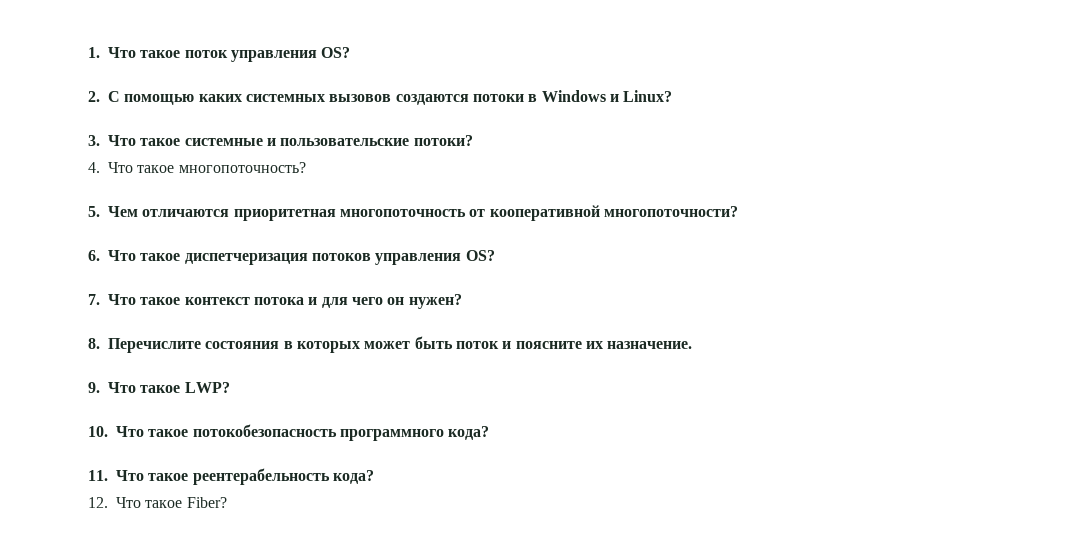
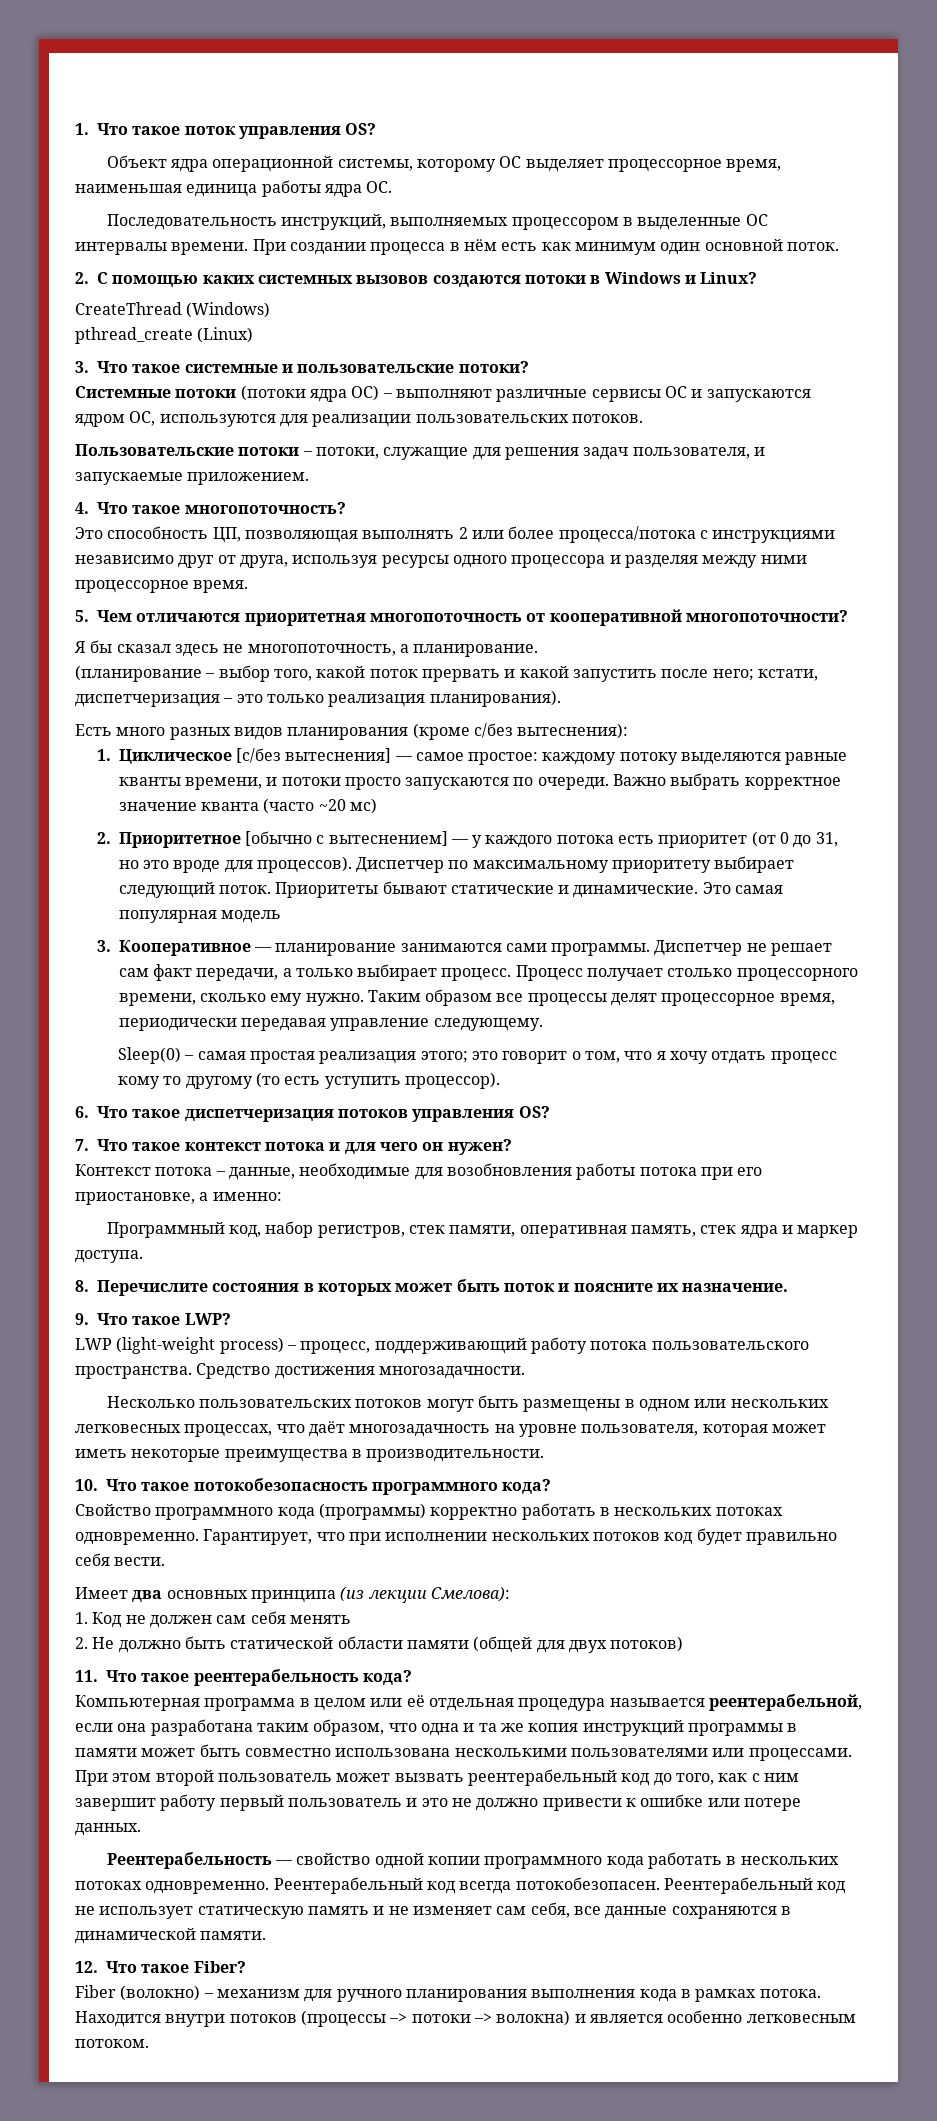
(351, 52) none -> [106,155,782,172] [75,180,393,197] [106,214,768,230] [75,239,839,255] // Объект ядра операционной системы, которому ОС выделяет процессорное время, наименьшая единица работы ядра ОС. // Последовательность инструкций, выполняемых процессором в выделенные ОС интервалы времени. При создании процесса в нём есть как минимум один основной поток.
(673, 96) none -> [75,302,271,318] [75,327,254,344] // CreateThread (Windows) // pthread_create (Linux)
[88,162,306,173] 4. Что такое многопоточность? -> [75,385,811,402] [75,411,643,427] [75,444,765,460] [75,472,310,485] [75,502,346,514] [75,526,836,543] [75,555,807,568] [75,580,249,593] Системные потоки (потоки ядра ОС) – выполняют различные сервисы ОС и запускаются ядром ОС, используются для реализации пользовательских потоков. // Пользовательские потоки – потоки, служащие для решения задач пользователя, и запускаемые приложением. // 4. Что такое многопоточность? // Это способность ЦП, позволяющая выполнять 2 или более процесса/потока с инструкциями независимо друг от друга, используя ресурсы одного процессора и разделяя между ними процессорное время.
(738, 211) none -> [74,640,539,657] [75,665,818,682] [75,690,561,707] [75,723,629,740] [96,748,848,765] [118,773,841,790] [118,798,377,814] [96,831,838,848] [118,856,795,873] [118,881,784,898] [118,910,281,923] [96,940,833,956] [118,964,858,981] [118,989,835,1006] [118,1018,543,1031] [118,1047,837,1064] [118,1072,501,1089] // Я бы сказал здесь не многопоточность, а планирование. // (планирование – выбор того, какой поток прервать и какой запустить после него; кстати, диспетчеризация – это только реализация планирования). // Есть много разных видов планирования (кроме с/без вытеснения): // 1. Циклическое [с/без вытеснения] — самое простое: каждому потоку выделяются равные кванты времени, и потоки просто запускаются по очереди. Важно выбрать корректное значение кванта (часто ~20 мс) // 2. Приоритетное [обычно с вытеснением] — у каждого потока есть приоритет (от 0 до 31, но это вроде для процессов). Диспетчер по максимальному приоритету выбирает следующий поток. Приоритеты бывают статические и динамические. Это самая популярная модель // 3. Кооперативное — планирование занимаются сами программы. Диспетчер не решает сам факт передачи, а только выбирает процесс. Процесс получает столько процессорного времени, сколько ему нужно. Таким образом все процессы делят процессорное время, периодически передавая управление следующему. // Sleep(0) – самая простая реализация этого; это говорит о том, что я хочу отдать процесс кому то другому (то есть уступить процессор).
(462, 301) none -> [75,1163,763,1180] [75,1192,282,1205] [106,1221,859,1238] [75,1250,143,1263] // Контекст потока – данные, необходимые для возобновления работы потока при его приостановке, а именно: // Программный код, набор регистров, стек памяти, оперативная память, стек ядра и маркер доступа.
(230, 387) none -> [75,1337,809,1354] [75,1363,525,1379] [106,1395,829,1412] [75,1421,826,1437] [75,1449,545,1462] // LWP (light-weight process) – процесс, поддерживающий работу потока пользовательского пространства. Средство достижения многозадачности. // Несколько пользовательских потоков могут быть размещены в одном или нескольких легковесных процессах, что даёт многозадачность на уровне пользователя, которая может иметь некоторые преимущества в производительности.
(490, 433) none -> [75,1503,783,1520] [75,1528,837,1545] [75,1553,166,1566] [75,1586,510,1603] [75,1611,351,1628] [75,1636,684,1653] // Свойство программного кода (программы) корректно работать в нескольких потоках одновременно. Гарантирует, что при исполнении нескольких потоков код будет правильно себя вести. // Имеет два основных принципа (из лекции Смелова): // 1. Код не должен сам себя менять // 2. Не должно быть статической области памяти (общей для двух потоков)
[88,497,227,508] 12. Что такое Fiber? -> [75,1694,862,1711] [75,1719,798,1736] [75,1744,852,1761] [75,1769,799,1786] [75,1794,801,1811] [75,1823,141,1836] [106,1852,839,1869] [75,1877,846,1894] [75,1902,791,1919] [75,1928,267,1944] [75,1961,246,1973] [75,1985,821,2002] [75,2010,856,2027] [75,2039,149,2048] Компьютерная программа в целом или её отдельная процедура называется реентерабельной, если она разработана таким образом, что одна и та же копия инструкций программы в памяти может быть совместно использована несколькими пользователями или процессами. При этом второй пользователь может вызвать реентерабельный код до того, как с ним завершит работу первый пользователь и это не должно привести к ошибке или потере данных. // Реентерабельность — свойство одной копии программного кода работать в нескольких потоках одновременно. Реентерабельный код всегда потокобезопасен. Реентерабельный код не использует статическую память и не изменяет сам себя, все данные сохраняются в динамической памяти. // 12. Что такое Fiber? // Fiber (волокно) – механизм для ручного планирования выполнения кода в рамках потока. Находится внутри потоков (процессы –> потоки –> волокна) и является особенно легковесным потоком.

